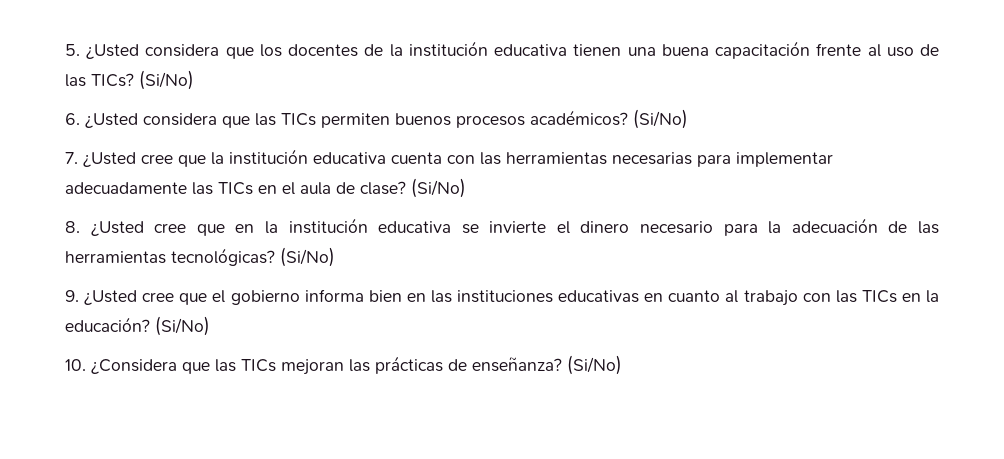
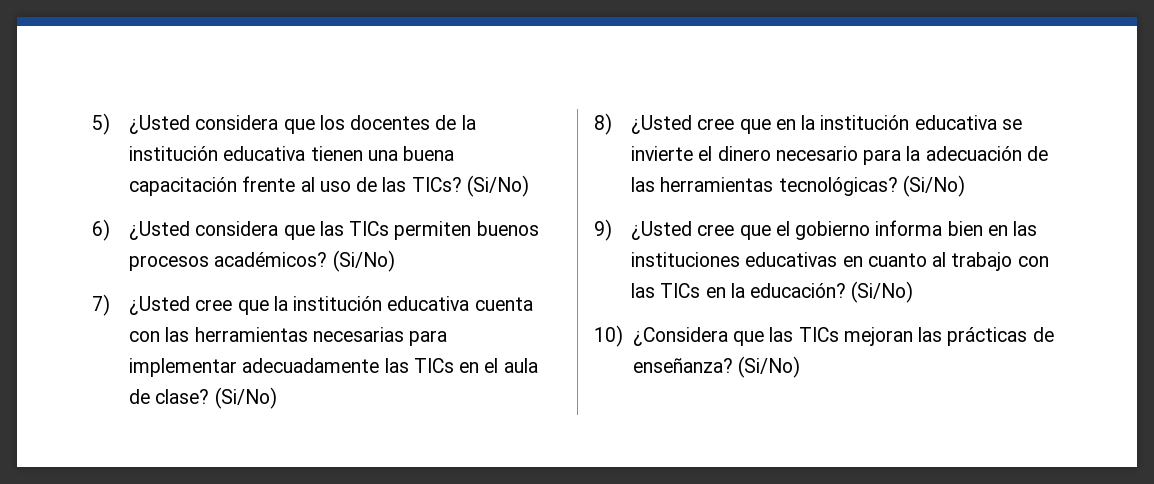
[65,44,80,56] 5. -> [92,113,110,135] 5)
[65,113,80,125] 6. -> [92,219,110,241] 6)
[65,152,78,164] 7. -> [92,294,110,316] 7)
[65,221,80,233] 8. -> [594,113,612,135] 8)
[65,290,79,302] 9. -> [594,219,612,241] 9)
[65,359,86,371] 10. -> [594,325,623,347] 10)

